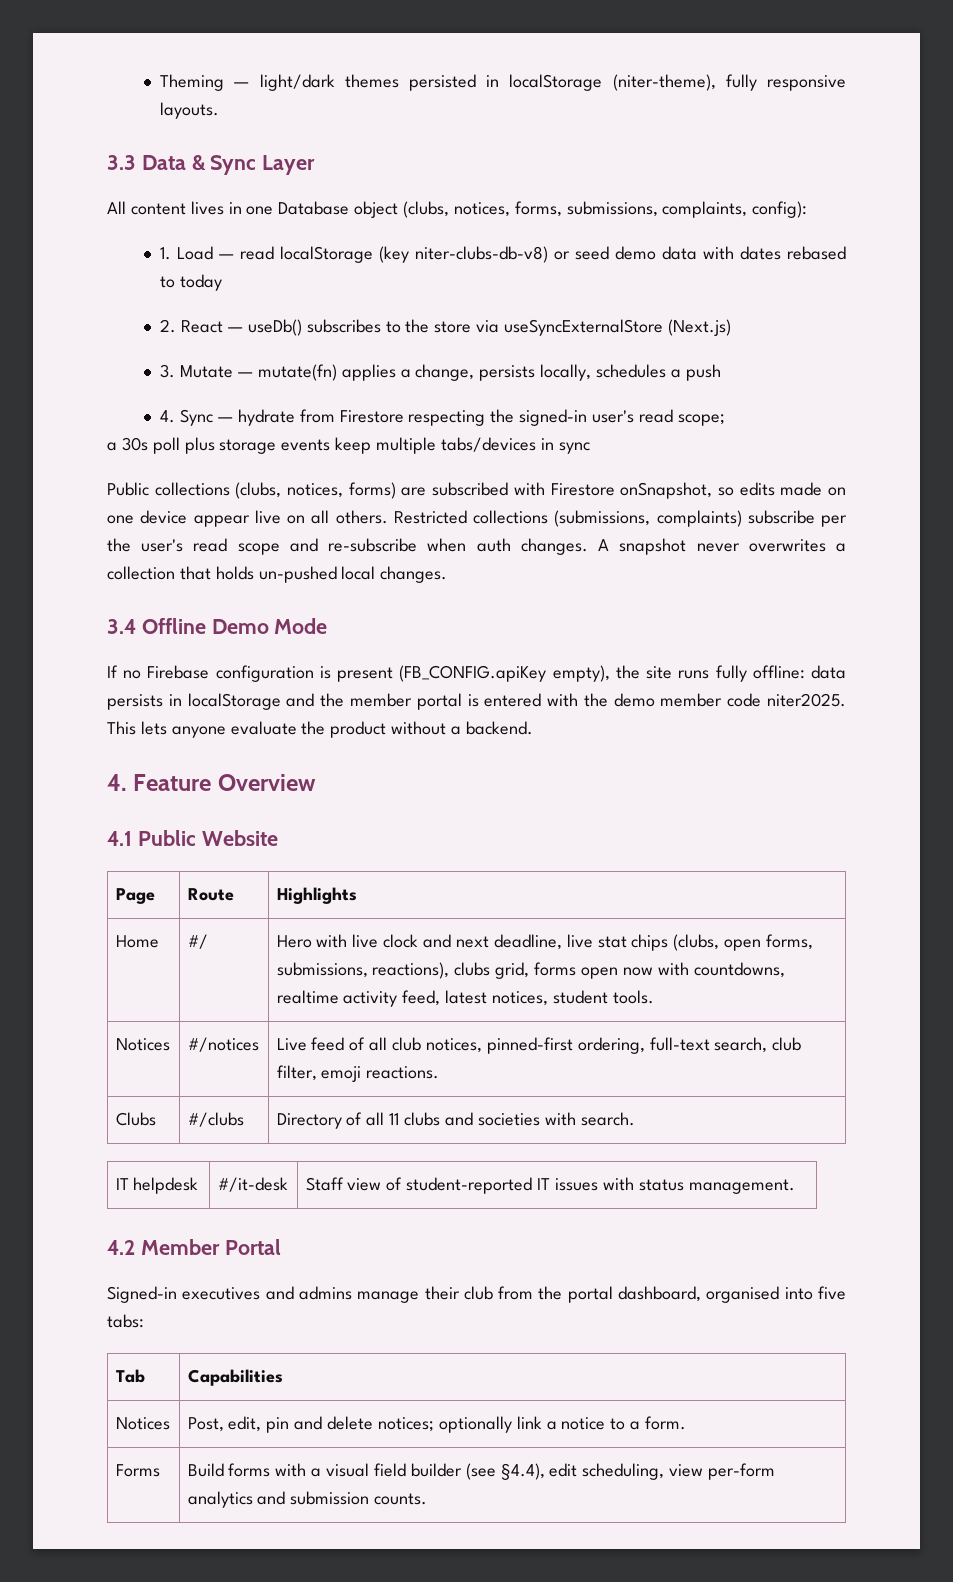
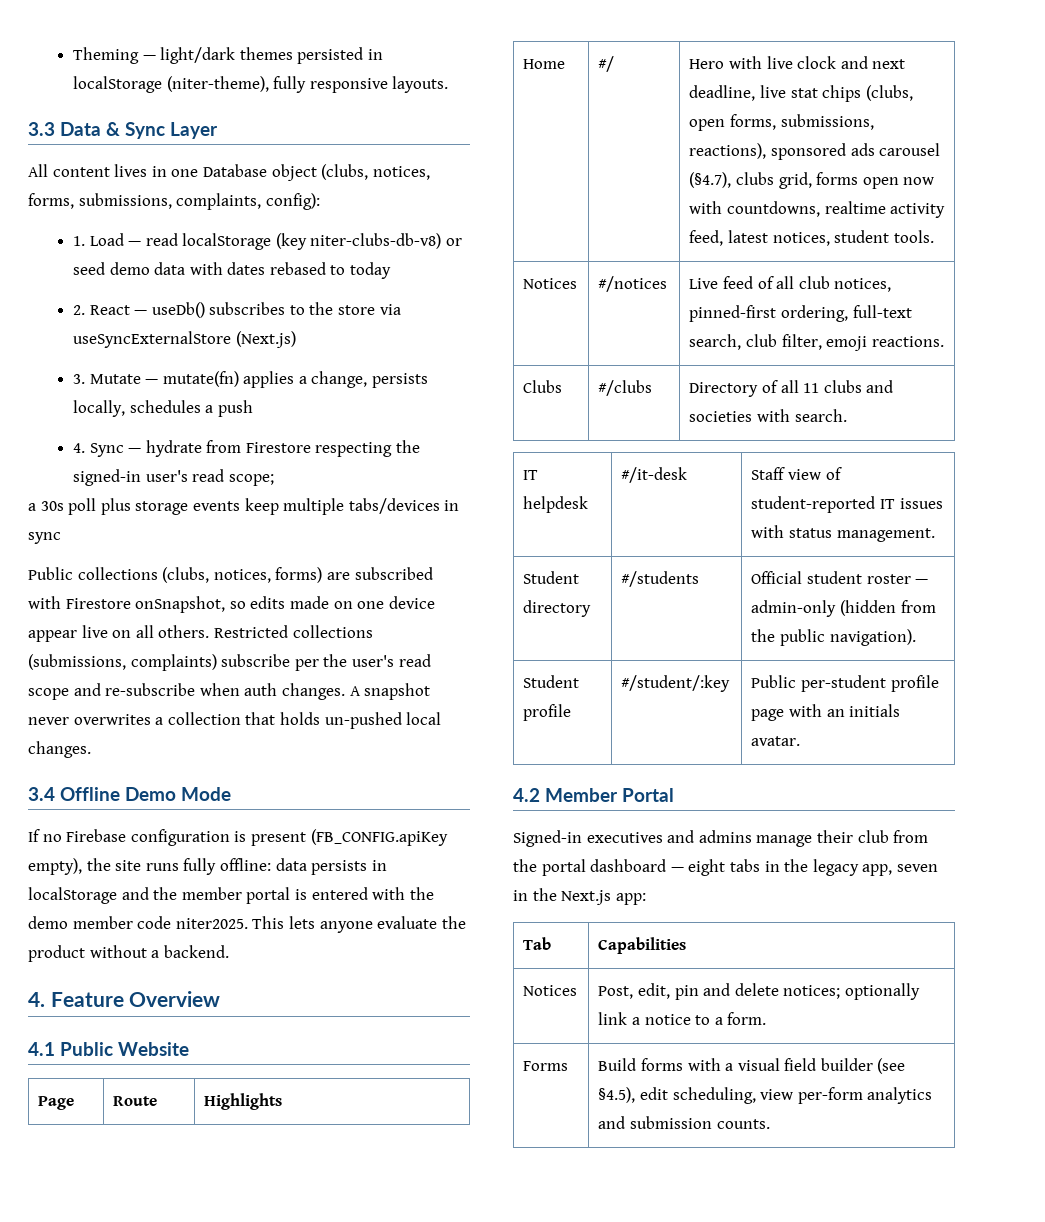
(450, 970) none -> [770,143,941,160] [689,172,732,188] sponsored ads carousel (§4.7),
(795, 1186) none -> [523,571,580,584] [523,600,592,617] [621,571,700,587] [751,571,929,584] [751,600,936,617] [751,629,916,646] [523,675,580,688] [523,704,572,721] [621,675,731,692] [751,675,939,692] [751,704,901,721] [751,736,801,746] // Student directory | #/students | Official student roster — admin-only (hidden from the public navigation). // Student profile | #/student/:key | Public per-student profile page with an initials avatar.
[618,1286,846,1303] [107,1314,144,1328] dashboard, organised into five tabs: -> [590,859,938,876] [513,888,646,905] dashboard — eight tabs in the legacy app, seven in the Next.js app:
[500,1463,545,1480] §4.4), -> [598,1087,636,1103] §4.5),

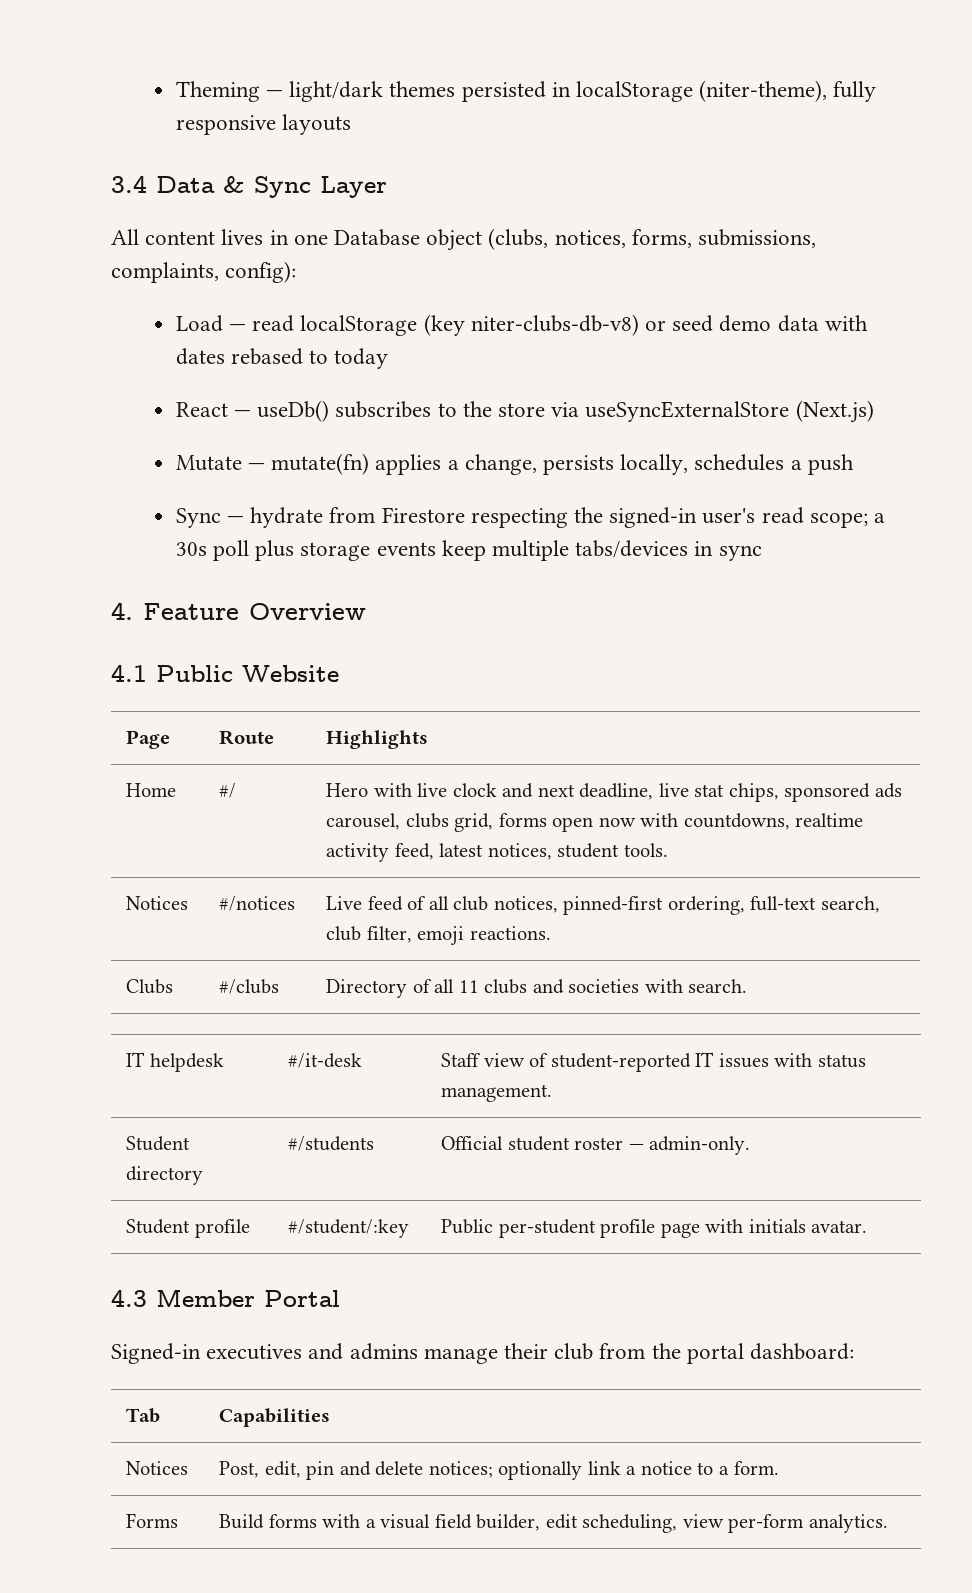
[392,76,449,93] [28,122,55,136] layouts. // 3.3 -> [281,114,351,135] [111,175,147,193] layouts // 3.4
[72,236,85,246] 1. -> (297, 272) none
[72,305,85,315] 2. -> (389, 358) none
[72,374,85,384] 3. -> (874, 411) none
[72,443,85,453] 4. -> (854, 464) none
(274, 480) // -> (868, 520) none
[28,567,433,583] [28,596,435,613] [28,625,373,642] [28,654,431,671] [28,683,431,700] [28,712,442,729] [28,741,91,758] [28,787,231,801] [28,829,448,846] [28,858,387,875] [28,887,434,904] [28,916,466,933] [28,945,229,962] // Public collections (clubs, notices, forms) are subscribed with Firestore onSnapshot, so edits made on one device appear live on all others. Restricted collections (submissions, complaints) subscribe per the user's read scope and re-subscribe when auth changes. A snapshot never overwrites a collection that holds un-pushed local changes. // 3.4 Offline Demo Mode // If no Firebase configuration is present (FB_CONFIG.apiKey empty), the site runs fully offline: data persists in localStorage and the member portal is entered with the demo member code niter2025. This lets anyone evaluate the product without a backend. -> (762, 553) none
[822,85,913,102] [689,114,874,131] [689,143,941,160] [689,172,732,188] chips (clubs, open forms, submissions, reactions), sponsored ads carousel (§4.7), -> [728,783,902,802] [326,813,401,830] chips, sponsored ads carousel,
[751,600,936,617] [751,629,916,646] admin-only (hidden from the public navigation). -> [649,1136,751,1155] admin-only.
[826,709,845,717] an -> (744, 1226) none
[513,788,540,802] 4.2 -> [111,1289,147,1307] 4.3
[590,859,938,876] [513,888,646,905] dashboard — eight tabs in the legacy app, seven in the Next.js app: -> [750,1343,855,1360] dashboard:
[820,1058,906,1074] [598,1087,636,1103] builder (see §4.5), -> [476,1514,541,1531] builder,
[867,1087,933,1104] [598,1116,770,1129] analytics and submission counts. -> [808,1514,888,1533] analytics.

